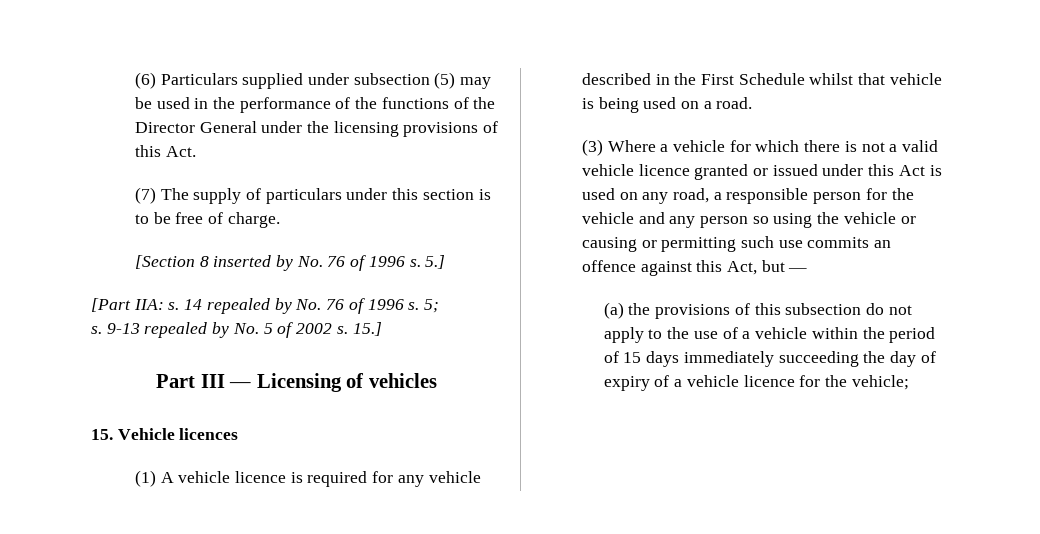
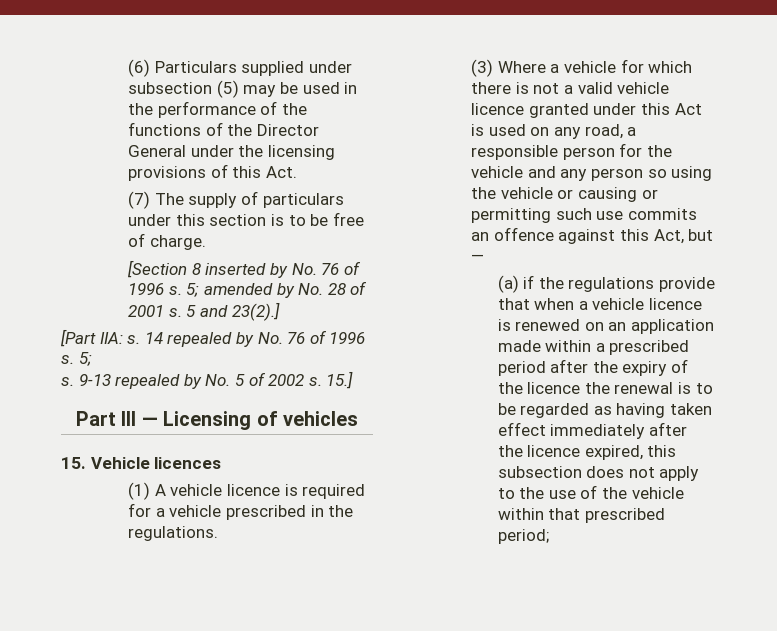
[425,255,446,269] 5.] -> [186,281,368,298] [128,302,280,321] 5; amended by No. 28 of 2001 s. 5 and 23(2).]
[397,471,481,487] [581,73,942,85] [581,97,753,113] any vehicle described in the First Schedule whilst that vehicle is being used on a road. -> [155,505,354,520] [128,526,219,541] a vehicle prescribed in the regulations.
[753,164,818,176] or issued -> (589, 110) none
[628,303,750,319] the provisions of -> [523,275,715,292] [497,298,702,310] [497,319,714,334] [497,340,690,355] [497,359,688,376] [497,382,713,394] [497,403,712,418] [497,422,687,439] [497,445,643,460] if the regulations provide that when a vehicle licence is renewed on an application made within a prescribed period after the expiry of the licence the renewal is to be regarded as having taken effect immediately after the licence expired,
[866,303,885,315] do -> [586,466,625,478] does
[742,331,751,339] a -> [601,487,627,499] the
[862,327,936,343] [603,351,936,367] [603,375,909,391] the period of 15 days immediately succeeding the day of expiry of a vehicle licence for the vehicle; -> [548,508,665,523] [497,529,549,544] that prescribed period;

